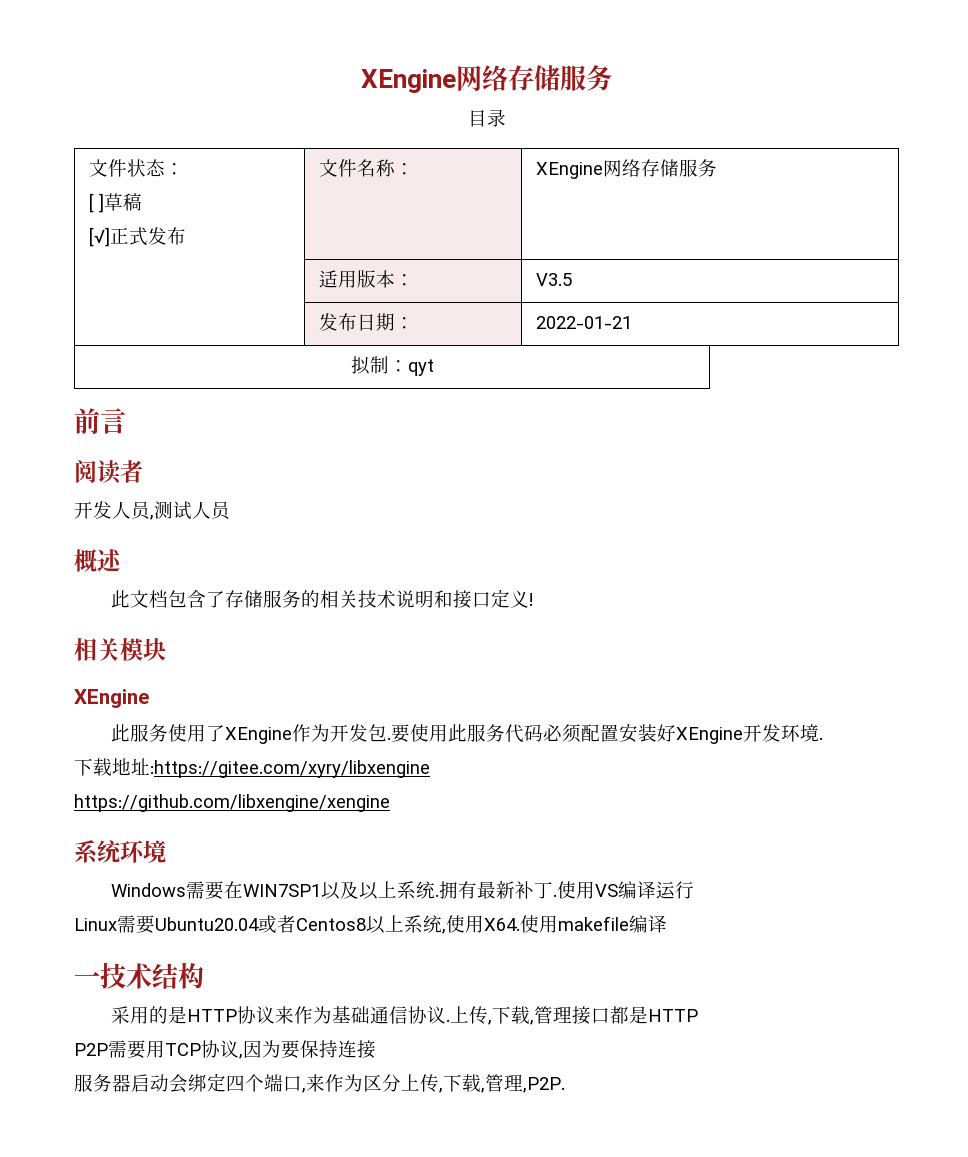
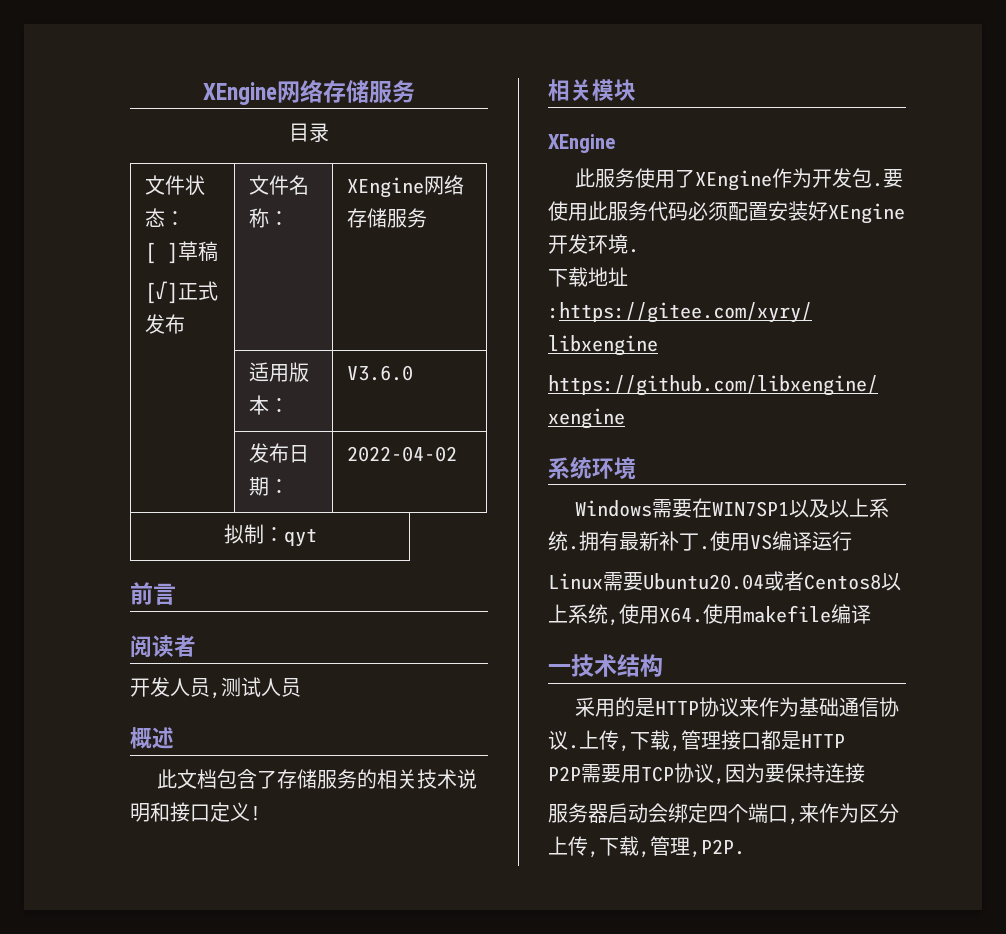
[535,273,572,286] V3.5 -> [347,365,414,381] V3.6.0
[535,316,632,329] 2022-01-21 -> [347,446,458,462] 2022-04-02

